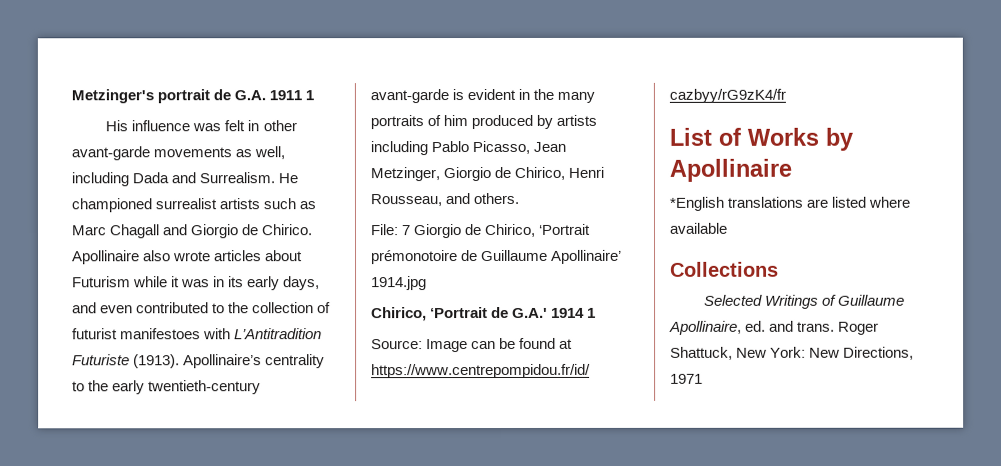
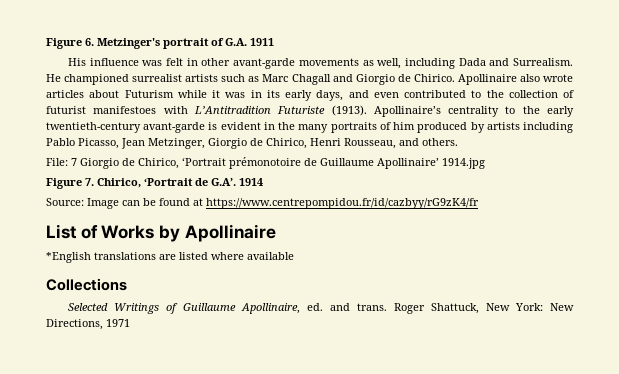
(71, 96) none -> [46,38,94,49] Figure 6.
[213,89,232,101] de -> [211,38,224,46] of
[305,90,315,101] 1 -> (274, 42) none
(427, 283) none -> [46,178,94,189] Figure 7.
[512,307,549,318] G.A.' -> [211,178,236,186] G.A’.
[587,307,597,318] 1 -> (263, 182) none

